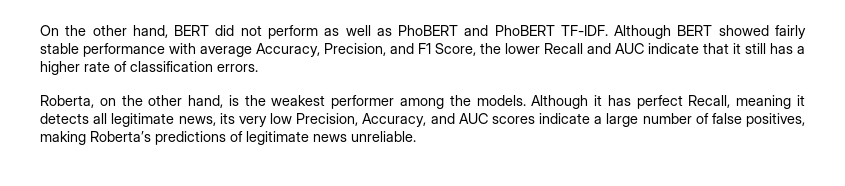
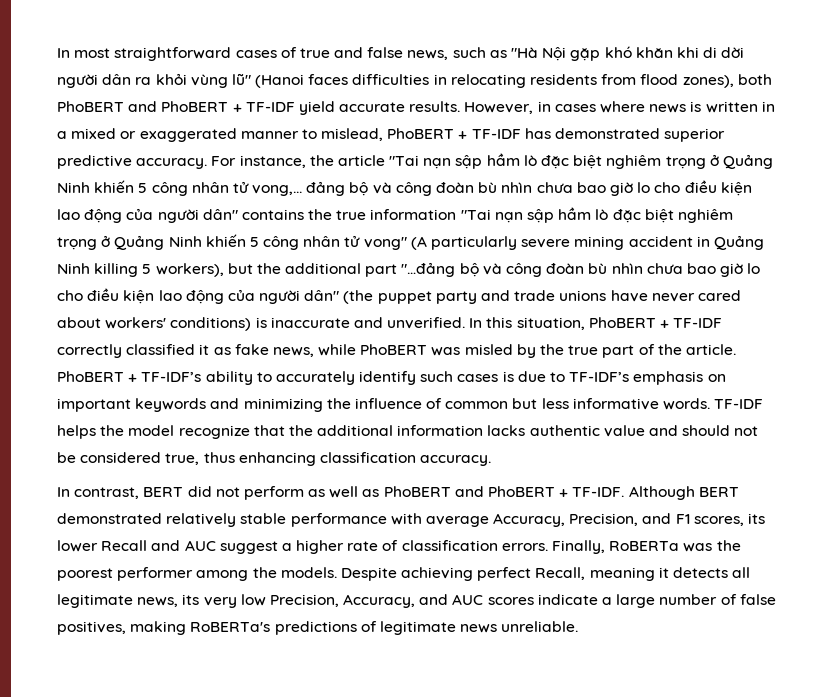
[40,25,168,38] On the other hand, -> [57,46,745,61] [57,73,772,88] [57,101,775,115] [57,128,726,142] [57,153,773,169] [57,180,752,196] [57,207,733,223] [57,234,764,250] [57,262,761,277] [57,288,741,304] [57,317,723,331] [57,344,736,358] [57,371,726,385] [57,398,764,412] [57,425,759,439] [57,452,492,466] [57,487,140,499] In most straightforward cases of true and false news, such as "Hà Nội gặp khó khăn khi di dời người dân ra khỏi vùng lũ" (Hanoi faces difficulties in relocating residents from flood zones), both PhoBERT and PhoBERT + TF-IDF yield accurate results. However, in cases where news is written in a mixed or exaggerated manner to mislead, PhoBERT + TF-IDF has demonstrated superior predictive accuracy. For instance, the article "Tai nạn sập hầm lò đặc biệt nghiêm trọng ở Quảng Ninh khiến 5 công nhân tử vong,... đảng bộ và công đoàn bù nhìn chưa bao giờ lo cho điều kiện lao động của người dân" contains the true information "Tai nạn sập hầm lò đặc biệt nghiêm trọng ở Quảng Ninh khiến 5 công nhân tử vong" (A particularly severe mining accident in Quảng Ninh killing 5 workers), but the additional part "…đảng bộ và công đoàn bù nhìn chưa bao giờ lo cho điều kiện lao động của người dân" (the puppet party and trade unions have never cared about workers' conditions) is inaccurate and unverified. In this situation, PhoBERT + TF-IDF correctly classified it as fake news, while PhoBERT was misled by the true part of the article. PhoBERT + TF-IDF’s ability to accurately identify such cases is due to TF-IDF’s emphasis on important keywords and minimizing the influence of common but less informative words. TF-IDF helps the model recognize that the additional information lacks authentic value and should not be considered true, thus enhancing classification accuracy. // In contrast,
(555, 30) none -> [559,489,569,497] +
[718,25,807,39] showed fairly -> [57,513,237,527] demonstrated relatively
[435,43,501,56] Score, the -> [693,513,766,526] scores, its
[648,43,793,54] indicate that it still has -> [219,541,278,554] suggest
[40,95,326,108] // Roberta, on the other hand, is the weakest -> [552,540,741,554] [57,568,113,581] Finally, RoBERTa was the poorest
[531,95,631,109] Although it has -> [340,567,474,581] Despite achieving
[90,131,151,142] Roberta’s -> [190,622,271,632] RoBERTa's

